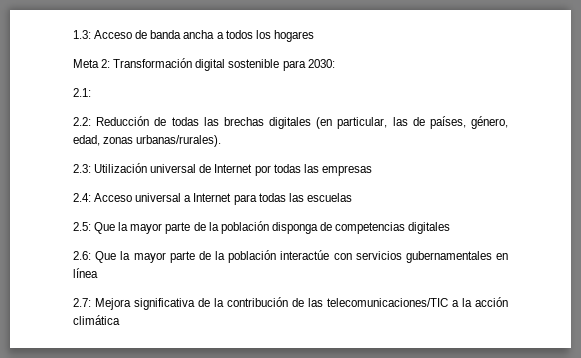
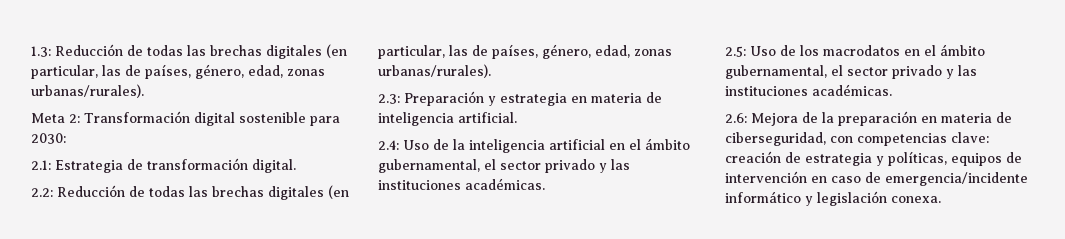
[94,30,314,42] Acceso de banda ancha a todos los hogares -> [55,44,347,59] [31,64,325,79] [31,84,144,98] Reducción de todas las brechas digitales (en particular, las de países, género, edad, zonas urbanas/rurales).
(91, 92) none -> [55,158,296,173] Estrategia de transformación digital.
[94,163,372,176] [73,193,352,205] [73,221,451,234] [73,250,508,263] [73,268,98,278] [73,297,508,310] [73,315,120,325] Utilización universal de Internet por todas las empresas // 2.4: Acceso universal a Internet para todas las escuelas // 2.5: Que la mayor parte de la población disponga de competencias digitales // 2.6: Que la mayor parte de la población interactúe con servicios gubernamentales en línea // 2.7: Mejora significativa de la contribución de las telecomunicaciones/TIC a la acción climática -> [404,91,662,106] [378,112,517,126] [378,138,690,153] [378,159,630,173] [378,178,545,190] [725,44,985,57] [725,65,977,79] [725,84,892,96] [725,111,1012,126] [725,132,989,146] [725,151,1022,166] [725,171,1028,186] [725,191,941,206] Preparación y estrategia en materia de inteligencia artificial. // 2.4: Uso de la inteligencia artificial en el ámbito gubernamental, el sector privado y las instituciones académicas. // 2.5: Uso de los macrodatos en el ámbito gubernamental, el sector privado y las instituciones académicas. // 2.6: Mejora de la preparación en materia de ciberseguridad, con competencias clave: creación de estrategia y políticas, equipos de intervención en caso de emergencia/incidente informático y legislación conexa.

